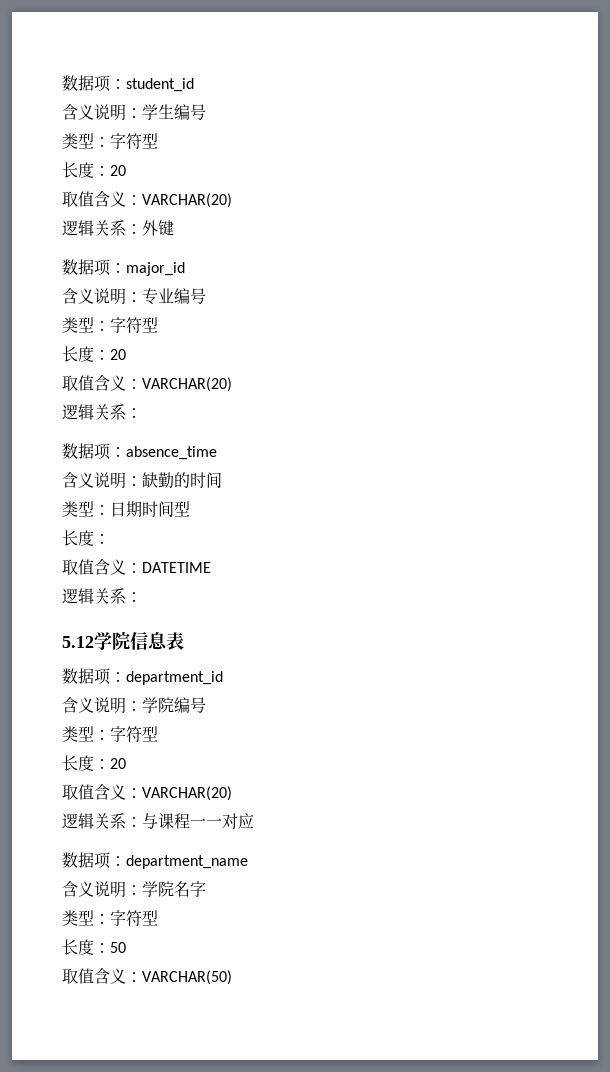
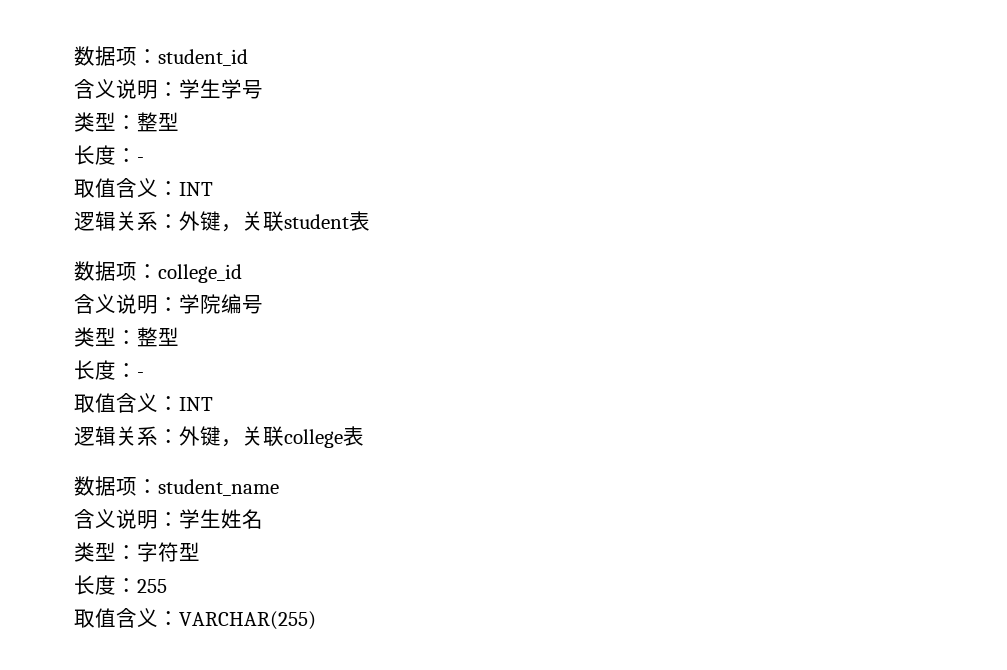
[174,104,206,120] [62,133,158,149] [62,162,126,178] [62,191,232,208] [62,220,174,236] [62,259,185,276] [62,288,206,305] [62,317,158,333] [62,346,126,362] [62,375,232,392] [62,404,142,420] [62,443,217,460] [62,472,222,489] [62,501,190,517] [62,530,110,546] [62,559,211,575] [62,588,142,604] [62,631,184,650] [62,668,223,685] 编号 // 类型：字符型 // 长度：20 // 取值含义：VARCHAR(20) // 逻辑关系：外键 // 数据项：major_id // 含义说明：专业编号 // 类型：字符型 // 长度：20 // 取值含义：VARCHAR(20) // 逻辑关系： // 数据项：absence_time // 含义说明：缺勤的时间 // 类型：日期时间型 // 长度： // 取值含义：DATETIME // 逻辑关系： // 5.12学院信息表 // 数据项：department_id -> [221,79,263,99] [74,112,179,132] [74,145,144,165] [74,178,213,198] [74,211,370,232] [74,261,242,283] 学号 // 类型：整型 // 长度：- // 取值含义：INT // 逻辑关系：外键，关联student表 // 数据项：college_id
[110,726,158,742] [62,755,126,771] [62,784,232,801] [62,813,254,829] [62,852,248,869] [62,881,174,898] 字符型 // 长度：20 // 取值含义：VARCHAR(20) // 逻辑关系：与课程一一对应 // 数据项：department_name // 含义说明：学院 -> [137,327,179,347] [74,360,144,380] [74,393,213,413] [74,426,364,448] [74,476,279,496] [74,509,242,529] 整型 // 长度：- // 取值含义：INT // 逻辑关系：外键，关联college表 // 数据项：student_name // 含义说明：学生姓
[190,881,206,897] [62,910,158,926] [62,939,126,955] [62,968,232,985] 字 // 类型：字符型 // 长度：50 // 取值含义：VARCHAR(50) -> [74,542,200,562] [74,575,167,595] [74,608,316,630] // 类型：字符型 // 长度：255 // 取值含义：VARCHAR(255)

